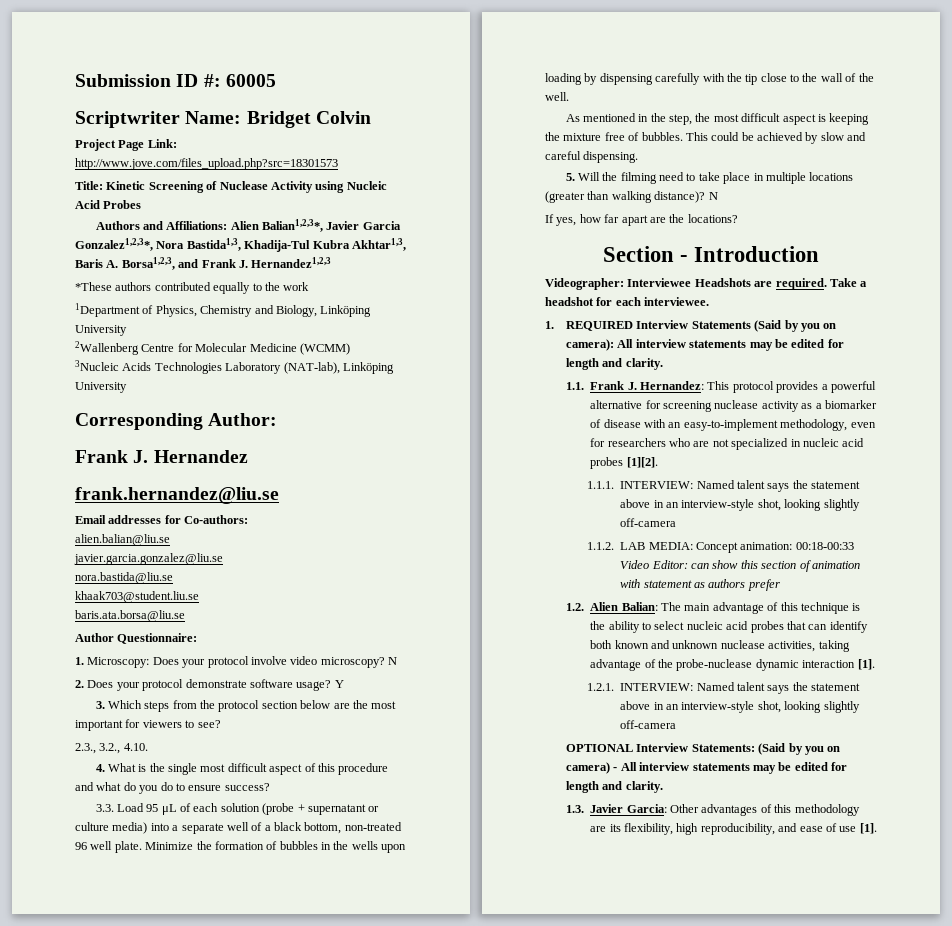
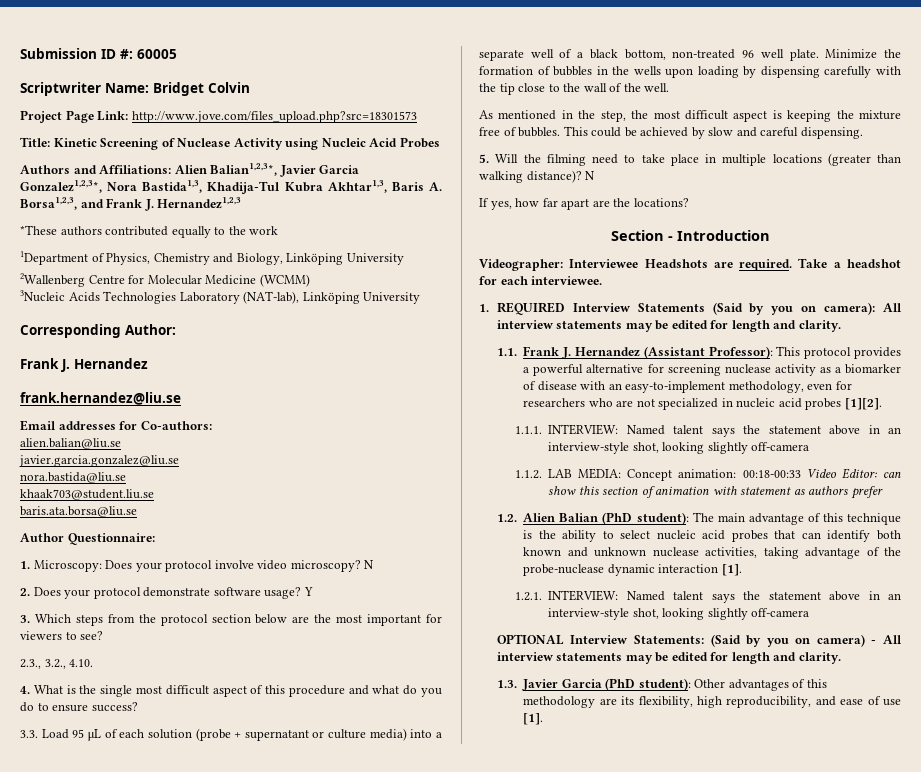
[640,381,705,390] Hernandez: -> [574,346,773,359] Hernandez (Assistant Professor):
[621,602,658,611] Balian: -> [559,512,689,525] Balian (PhD student):
[626,804,667,813] Garcia: -> [561,678,691,691] Garcia (PhD student):

